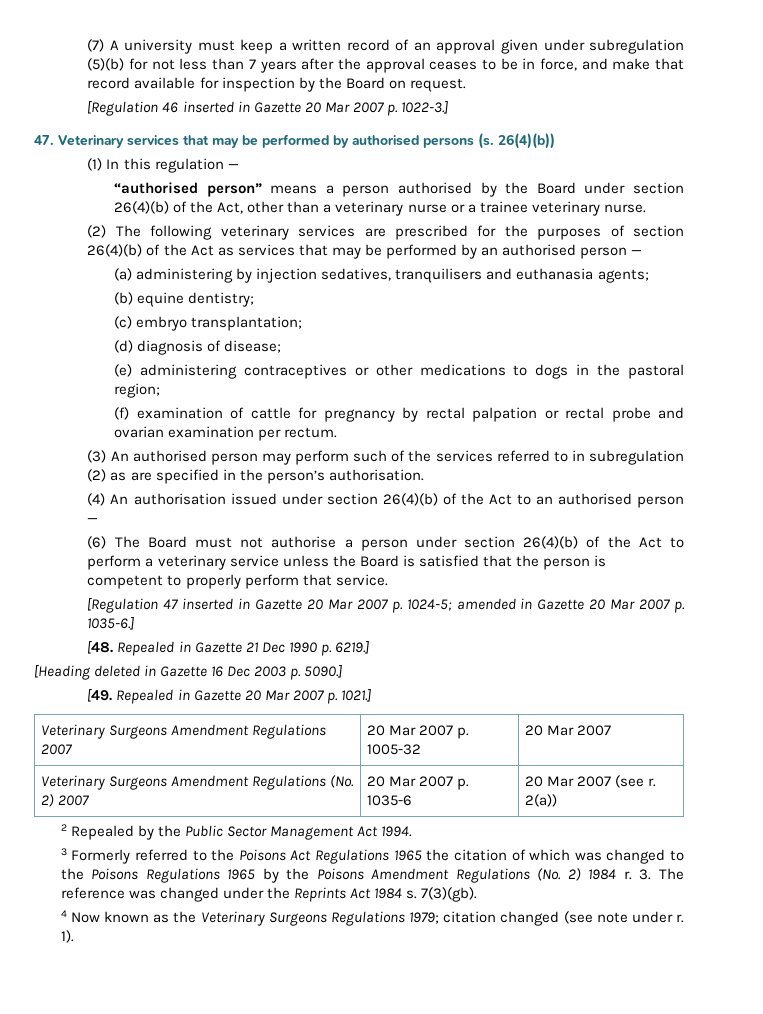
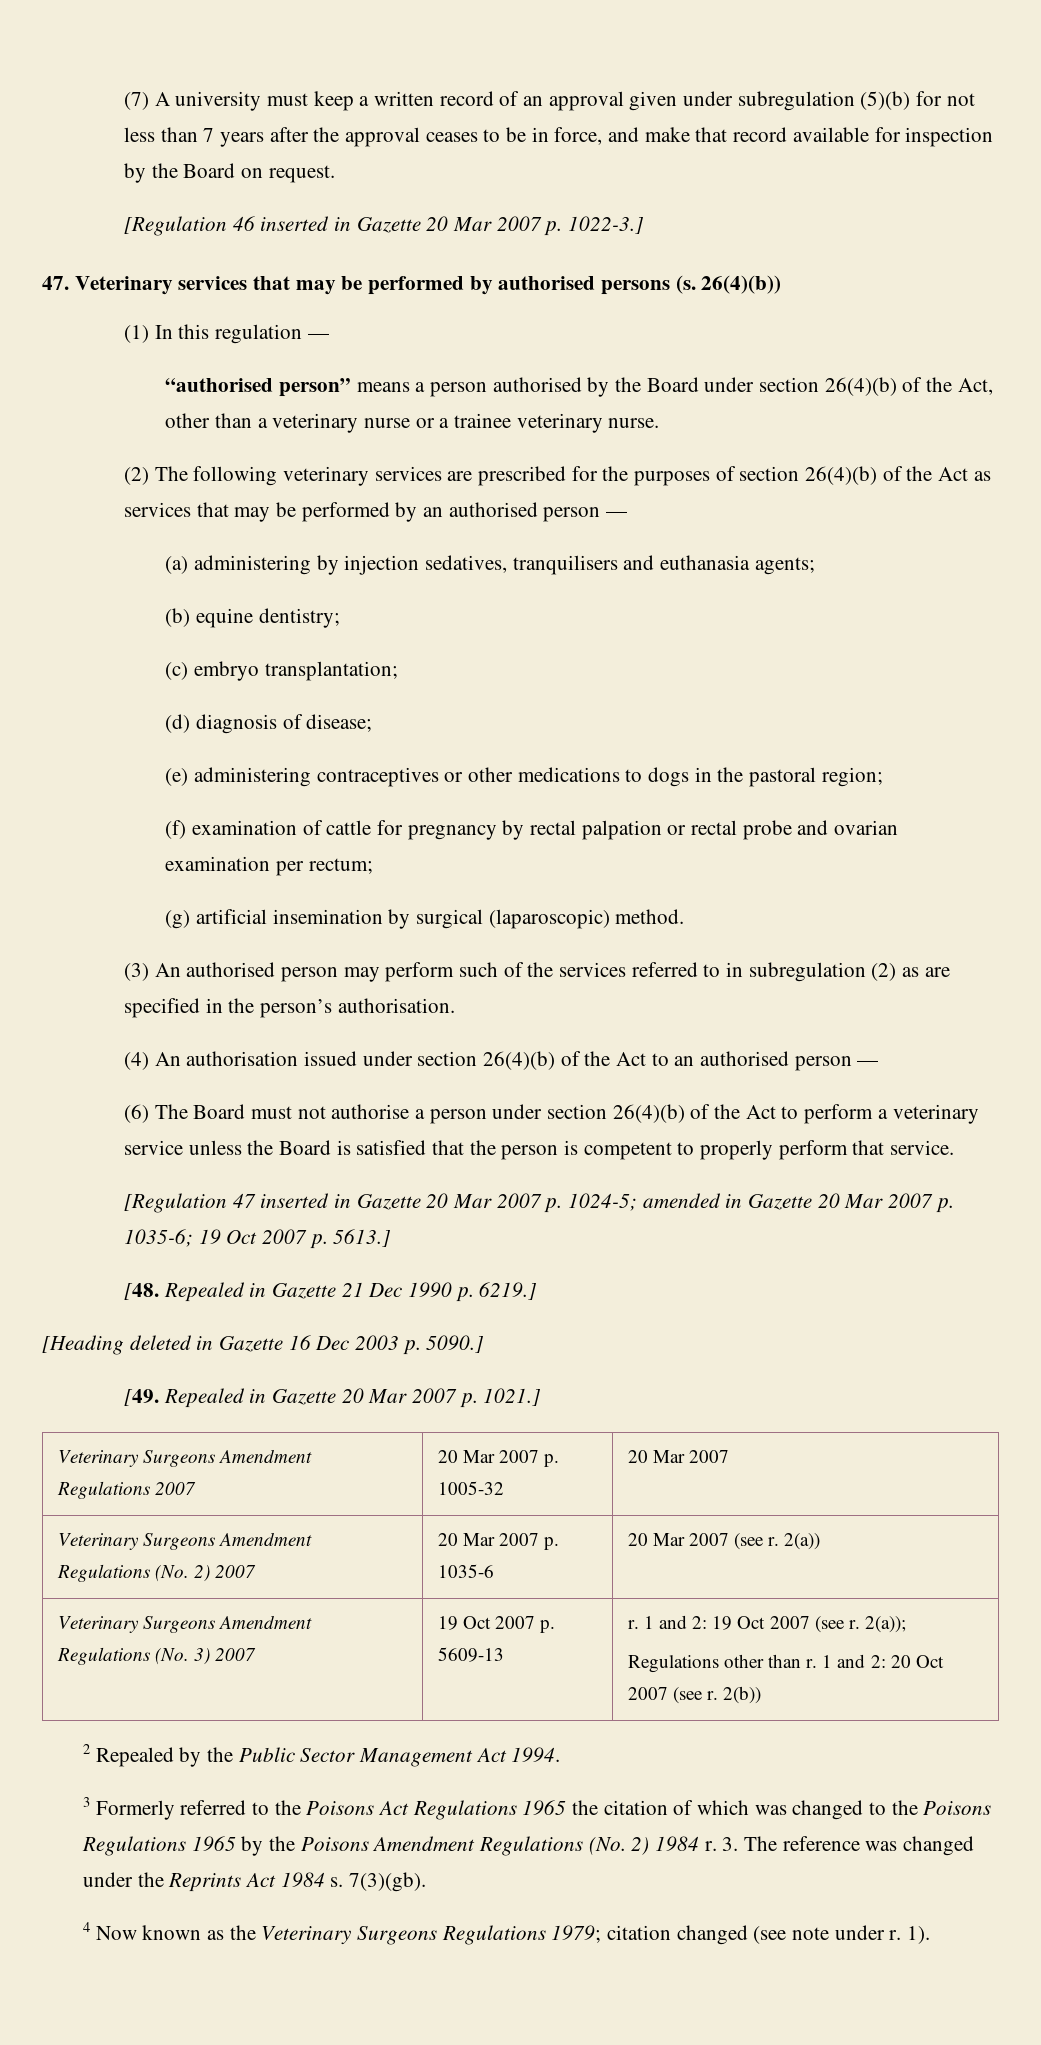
[284,427,338,438] rectum. -> [308,858,373,874] [165,909,685,929] rectum; // (g) artificial insemination by surgical (laparoscopic) method.
[87,617,135,630] 1035-6.] -> [124,1229,392,1249] 1035-6; 19 Oct 2007 p. 5613.]
(557, 800) none -> [57,1615,313,1633] [56,1647,257,1665] [437,1616,556,1633] [437,1647,504,1662] [627,1615,906,1633] [627,1654,944,1673] [627,1686,762,1704] // Veterinary Surgeons Amendment Regulations (No. 3) 2007 | 19 Oct 2007 p. 5609-13 | r. 1 and 2: 19 Oct 2007 (see r. 2(a)); // Regulations other than r. 1 and 2: 20 Oct 2007 (see r. 2(b))

